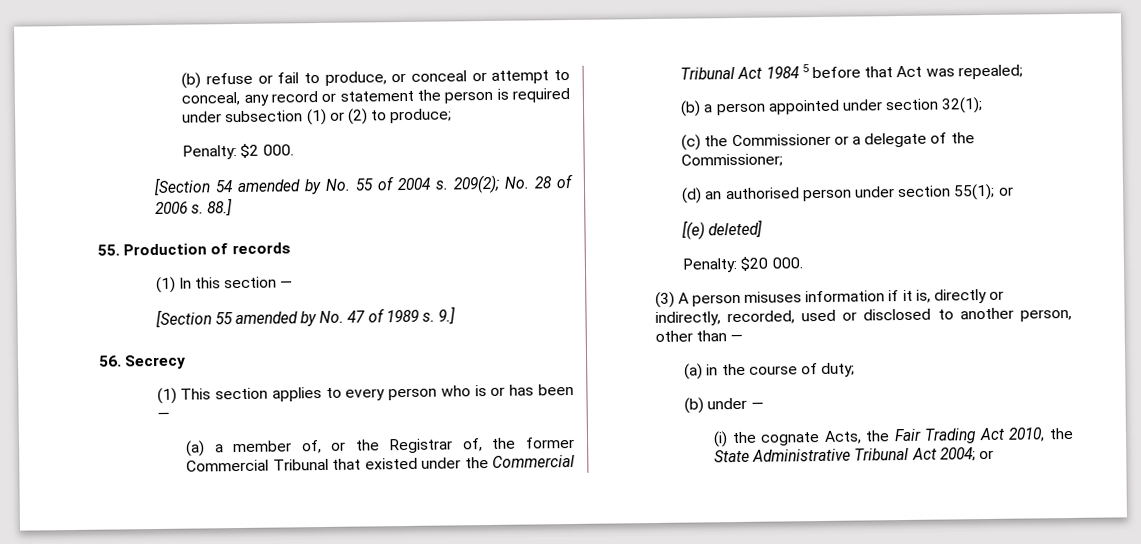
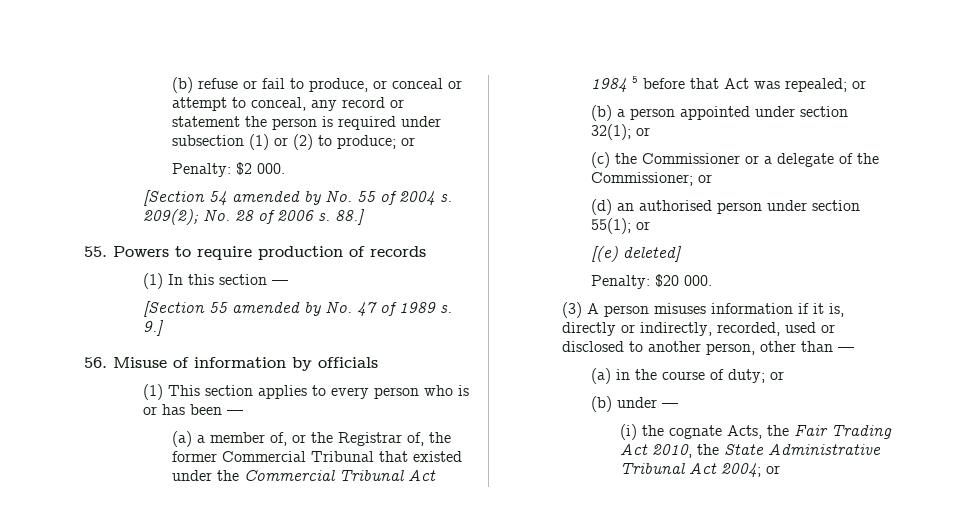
(453, 116) none -> [400,137,415,146] or
[123,243,208,256] Production -> [113,246,343,260] Powers to require production
[124,354,187,370] Secrecy -> [113,357,378,371] Misuse of information by officials
(1023, 72) none -> [851,80,866,89] or
(984, 105) none -> [635,127,650,136] or
(784, 160) none -> [697,174,712,183] or
(856, 369) none -> [769,371,784,380] or

